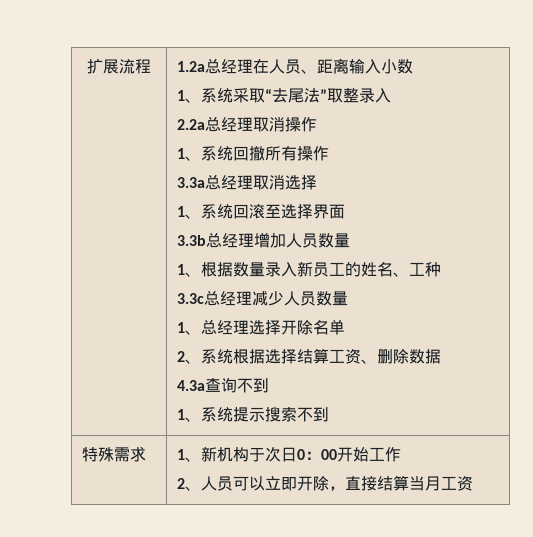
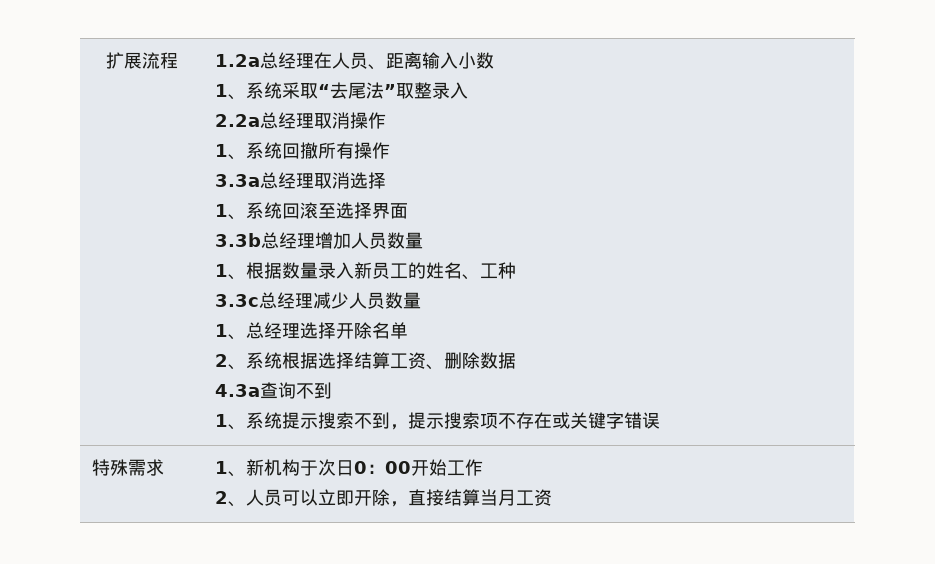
(330, 414) none -> [389,412,660,430] ，提示搜索项不存在或关键字错误

